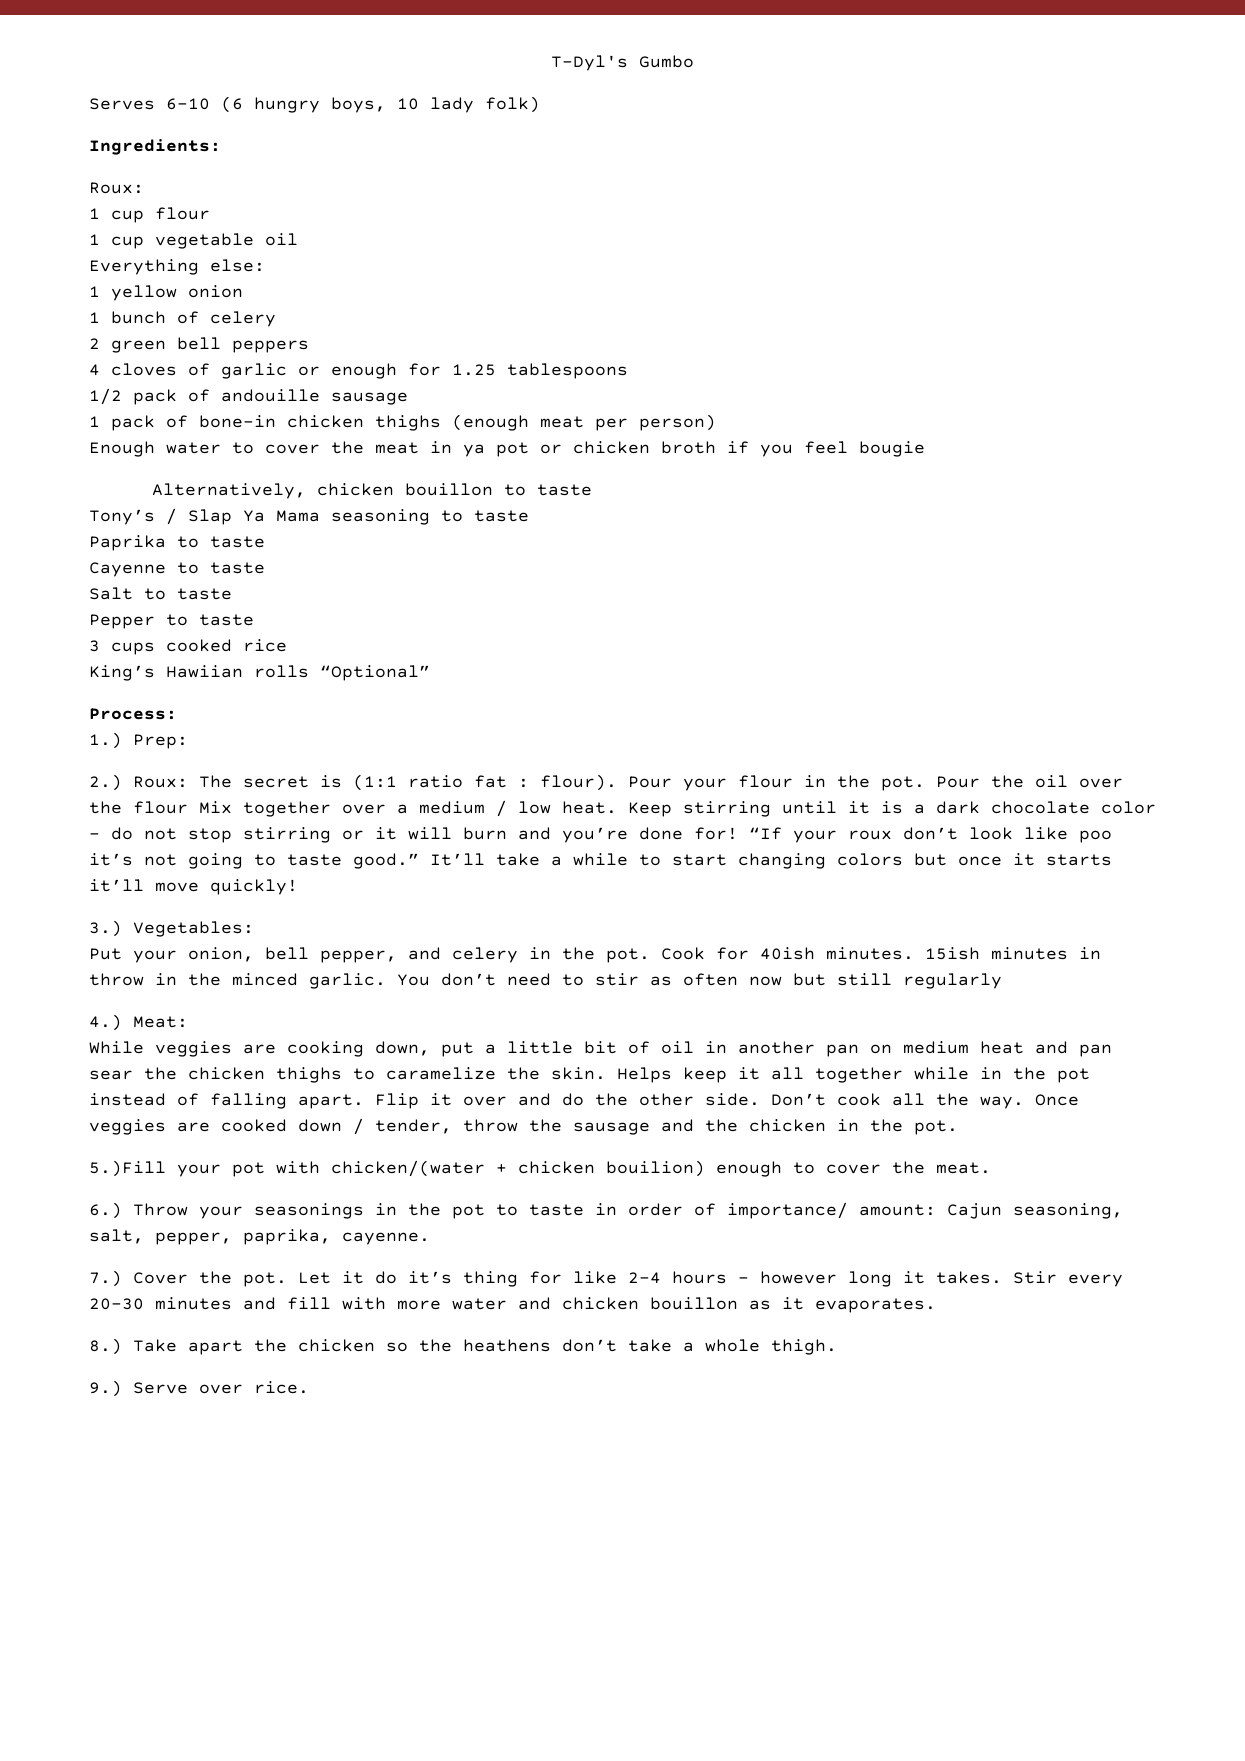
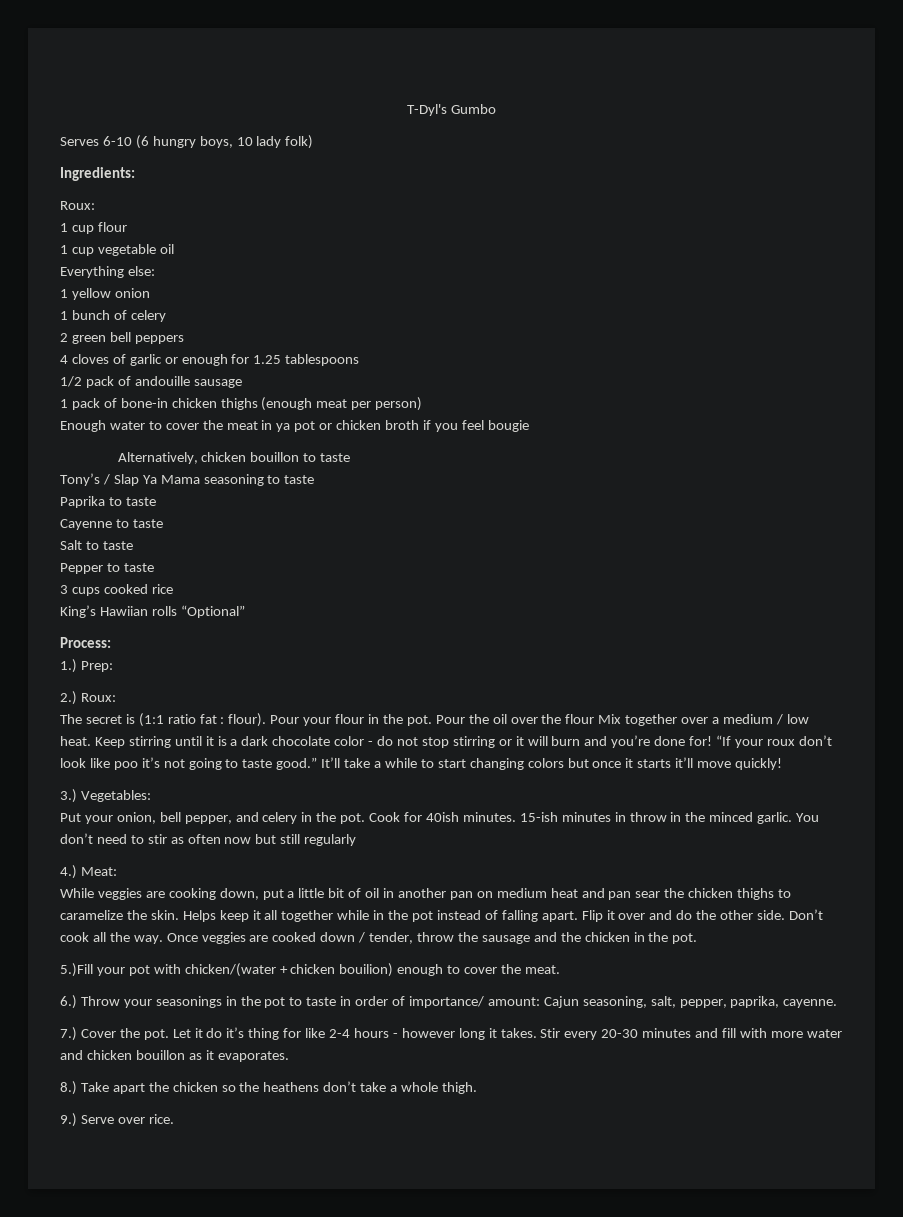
(188, 782) none -> (116, 697) //
[925,947,980,960] 15ish -> [519,812,558,822] 15-ish

